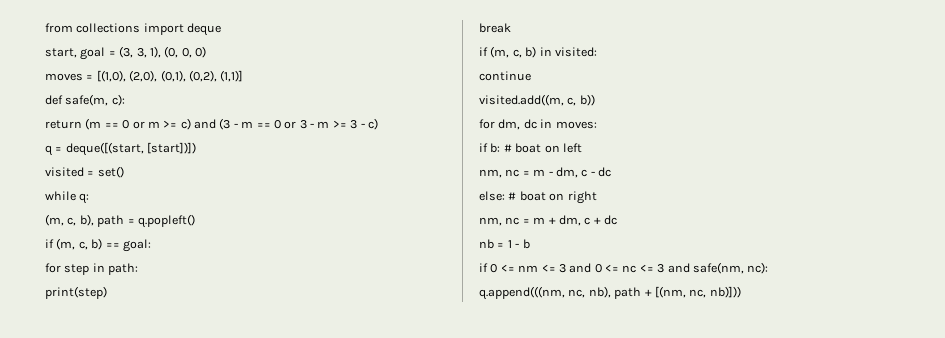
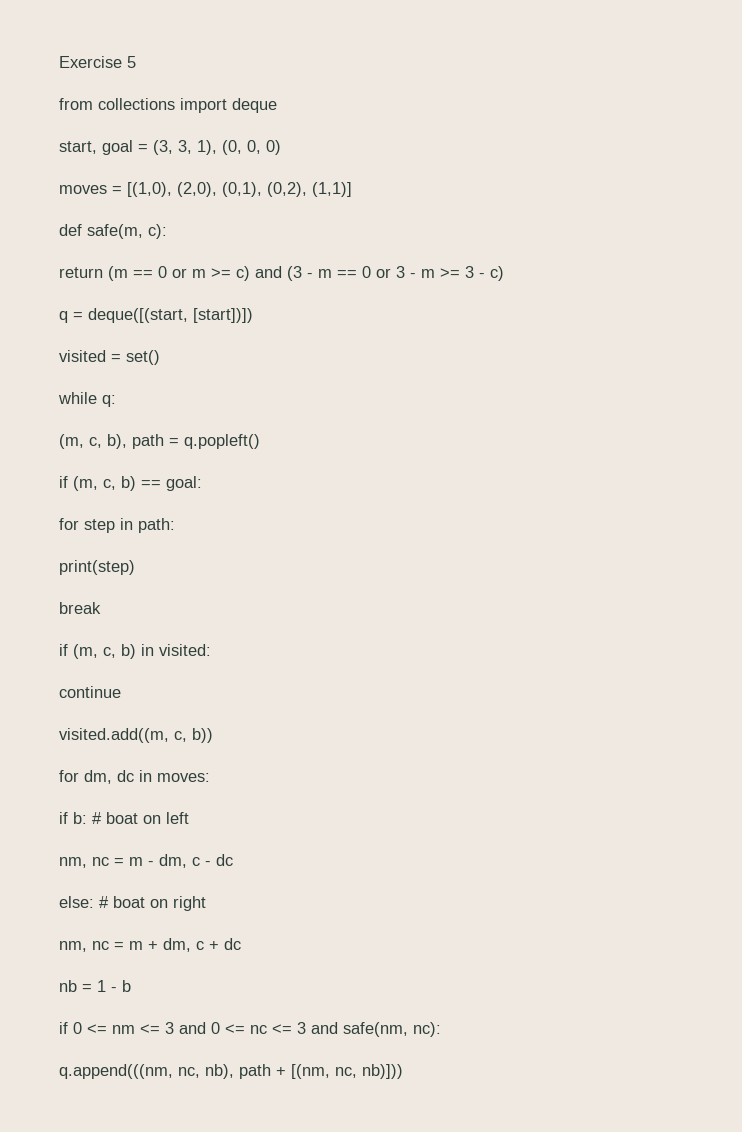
(45, 28) none -> [59,56,136,68] Exercise 5 //

